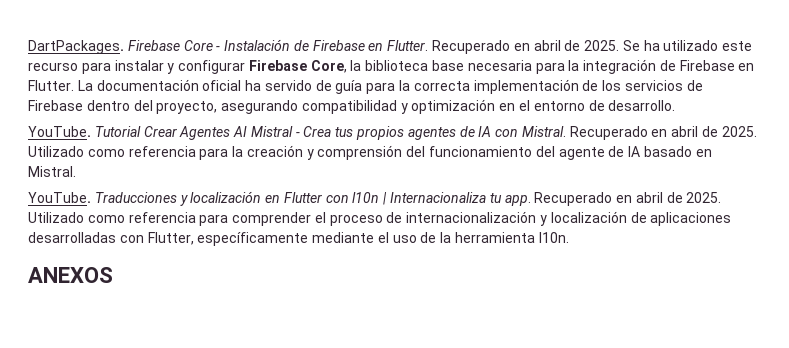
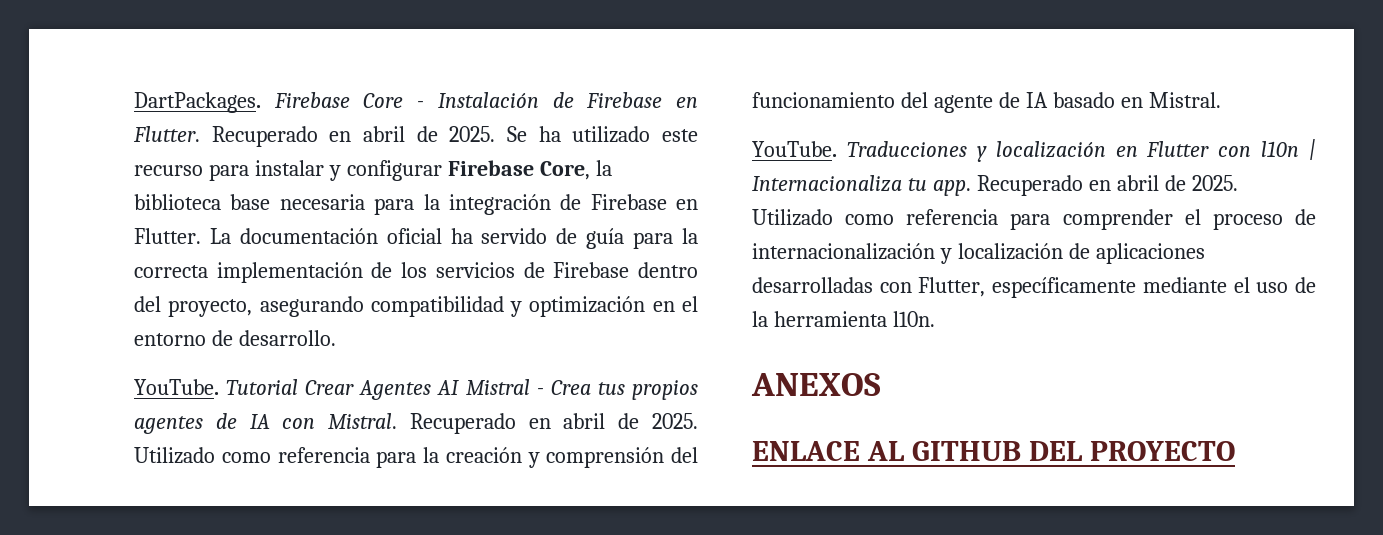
(113, 275) none -> [752,441,1235,461] // ENLACE AL GITHUB DEL PROYECTO

